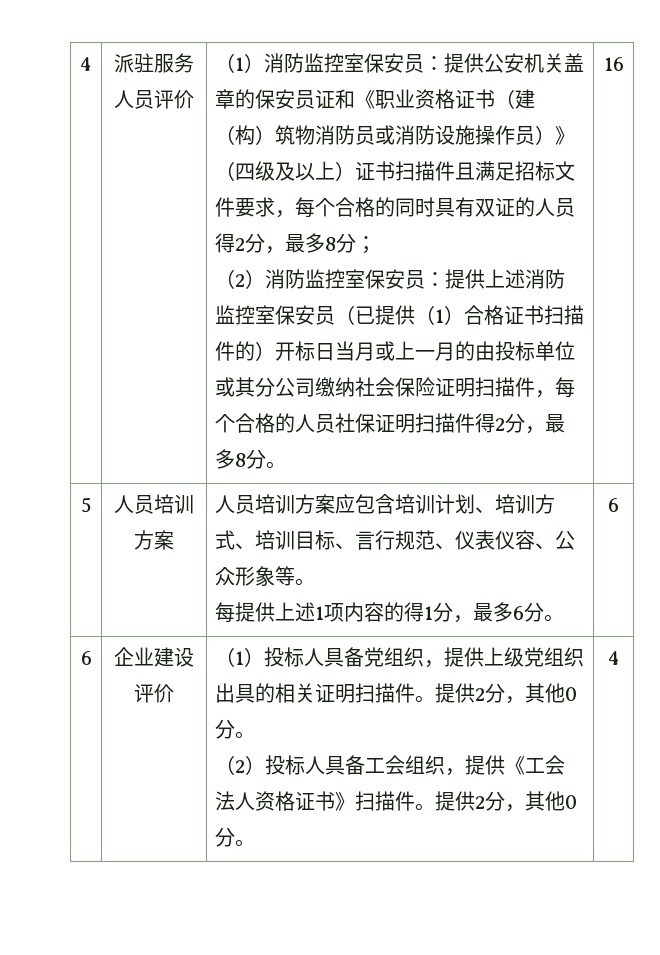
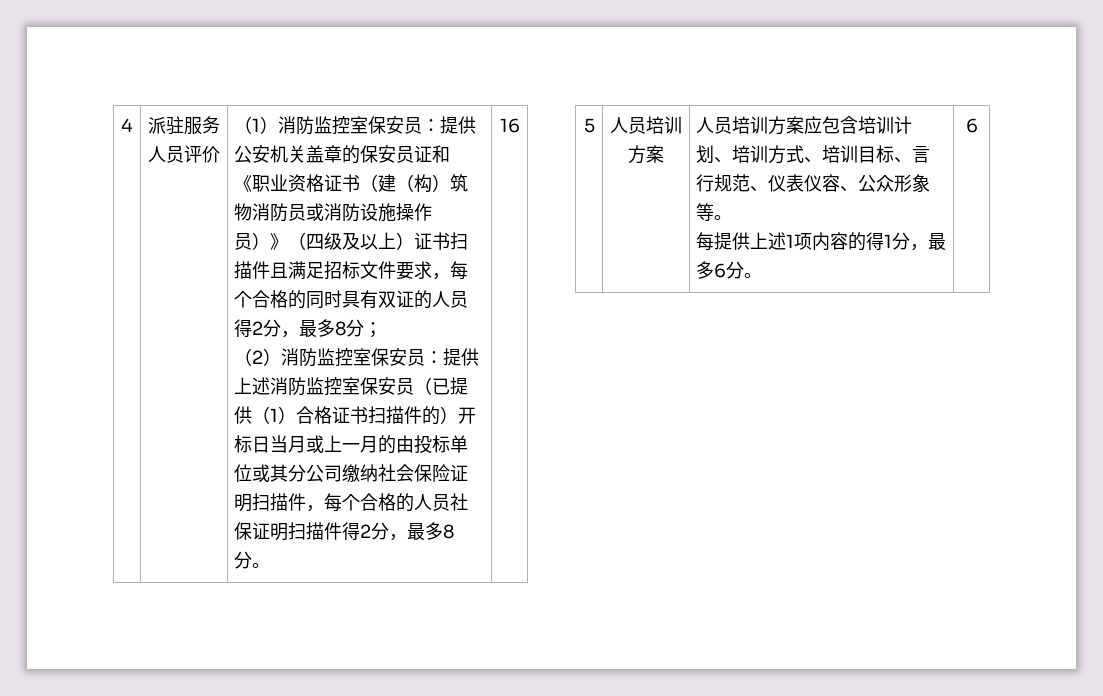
[80,651,92,665] [114,647,194,667] [134,684,174,703] [215,647,585,668] [215,683,578,704] [215,719,256,739] [215,755,566,776] [215,791,578,812] [215,827,256,847] [607,651,620,665] // 6 | 企业建设评价 | （1）投标人具备党组织，提供上级党组织出具的相关证明扫描件。提供2分，其他0分。 // （2）投标人具备工会组织，提供《工会法人资格证书》扫描件。提供2分，其他0分。 | 4 -> (978, 125) none

